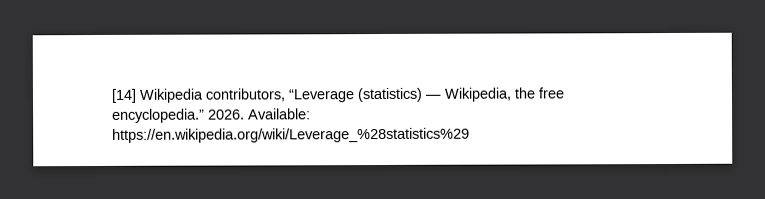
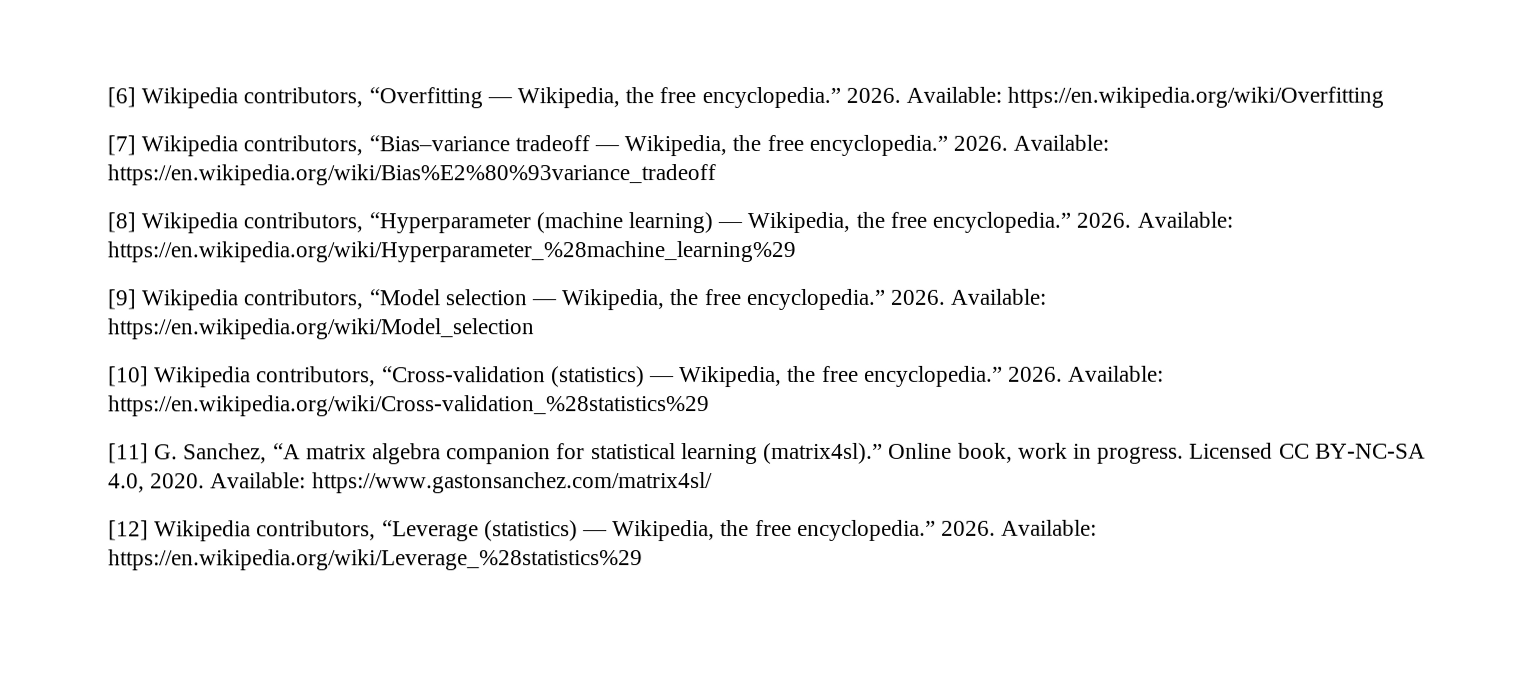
[111,88,137,103] [14] -> [107,86,1385,109] [107,134,1110,157] [107,164,716,186] [107,211,1233,234] [107,240,796,263] [107,288,1047,311] [107,318,535,340] [108,365,1165,388] [108,395,710,417] [108,442,1426,465] [108,472,713,494] [108,520,149,541] [6] Wikipedia contributors, “Overfitting — Wikipedia, the free encyclopedia.” 2026. Available: https://en.wikipedia.org/wiki/Overfitting // [7] Wikipedia contributors, “Bias–variance tradeoff — Wikipedia, the free encyclopedia.” 2026. Available: https://en.wikipedia.org/wiki/Bias%E2%80%93variance_tradeoff // [8] Wikipedia contributors, “Hyperparameter (machine learning) — Wikipedia, the free encyclopedia.” 2026. Available: https://en.wikipedia.org/wiki/Hyperparameter_%28machine_learning%29 // [9] Wikipedia contributors, “Model selection — Wikipedia, the free encyclopedia.” 2026. Available: https://en.wikipedia.org/wiki/Model_selection // [10] Wikipedia contributors, “Cross-validation (statistics) — Wikipedia, the free encyclopedia.” 2026. Available: https://en.wikipedia.org/wiki/Cross-validation_%28statistics%29 // [11] G. Sanchez, “A matrix algebra companion for statistical learning (matrix4sl).” Online book, work in progress. Licensed CC BY-NC-SA 4.0, 2020. Available: https://www.gastonsanchez.com/matrix4sl/ // [12]

